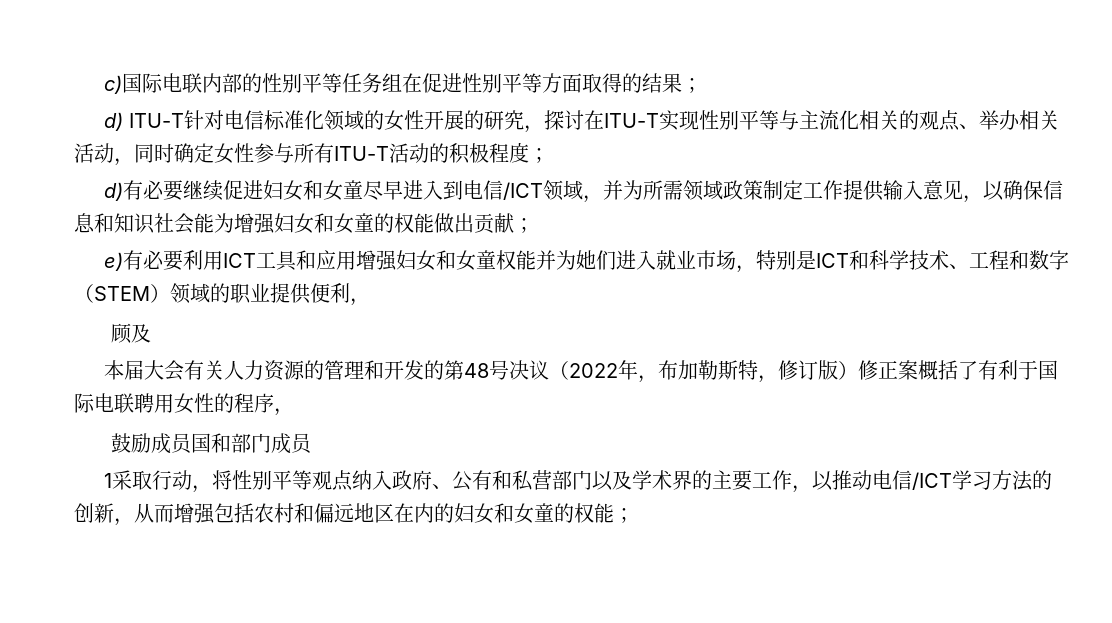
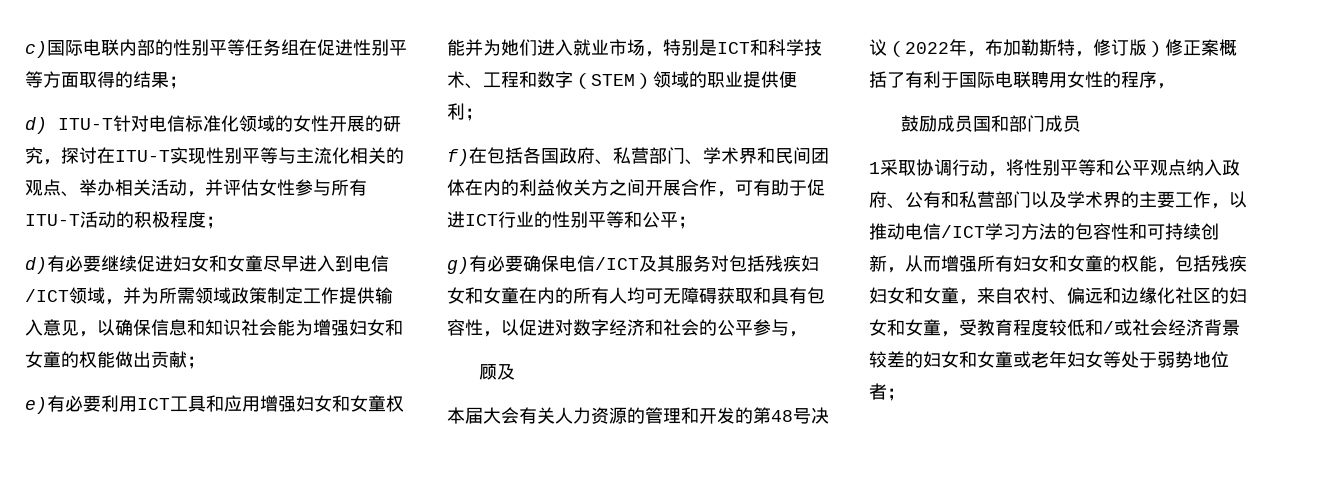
[134,143,214,163] 同时确定 -> [205,179,259,196] 并评估
(350, 293) none -> [465,108,483,121] [447,147,829,166] [447,179,825,197] [447,211,696,229] [447,255,819,274] [447,287,825,304] [447,319,789,337] ； // f)在包括各国政府、私营部门、学术界和民间团体在内的利益攸关方之间开展合作，可有助于促进ICT行业的性别平等和公平； // g)有必要确保电信/ICT及其服务对包括残疾妇女和女童在内的所有人均可无障碍获取和具有包容性，以促进对数字经济和社会的公平参与
(153, 480) none -> [916,159,952,176] 协调
(313, 480) none -> [1096,159,1150,176] 和公平
[74,503,614,526] 创新，从而增强包括农村和偏远地区在内的妇女和女童的权能 -> [1075,223,1219,240] [869,255,1247,273] [869,287,1247,305] [869,319,1240,337] [869,351,1229,368] [869,383,887,400] 包容性和可持续创新，从而增强所有妇女和女童的权能，包括残疾妇女和女童，来自农村、偏远和边缘化社区的妇女和女童，受教育程度较低和/或社会经济背景较差的妇女和女童或老年妇女等处于弱势地位者

